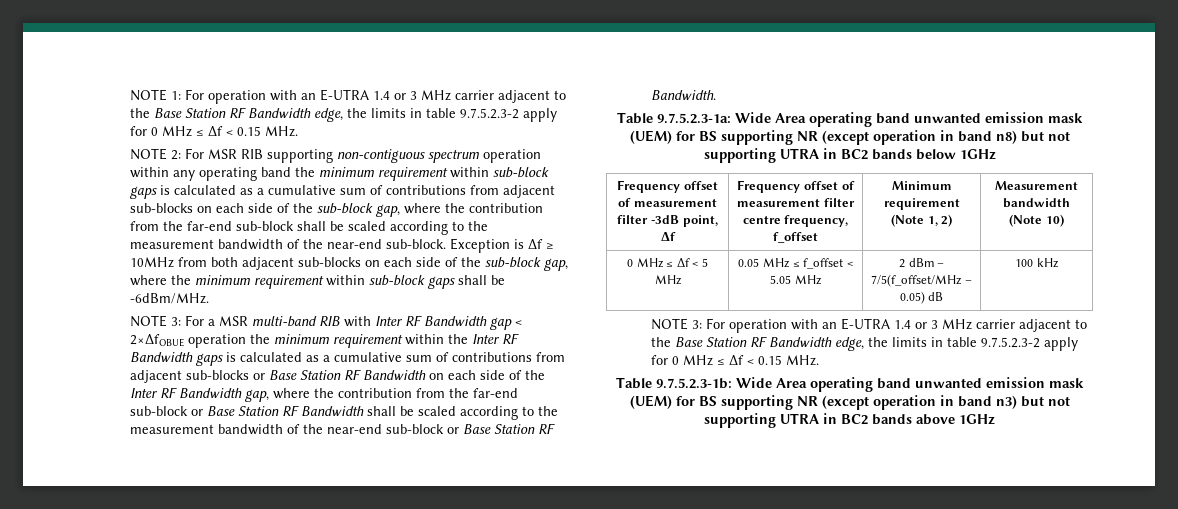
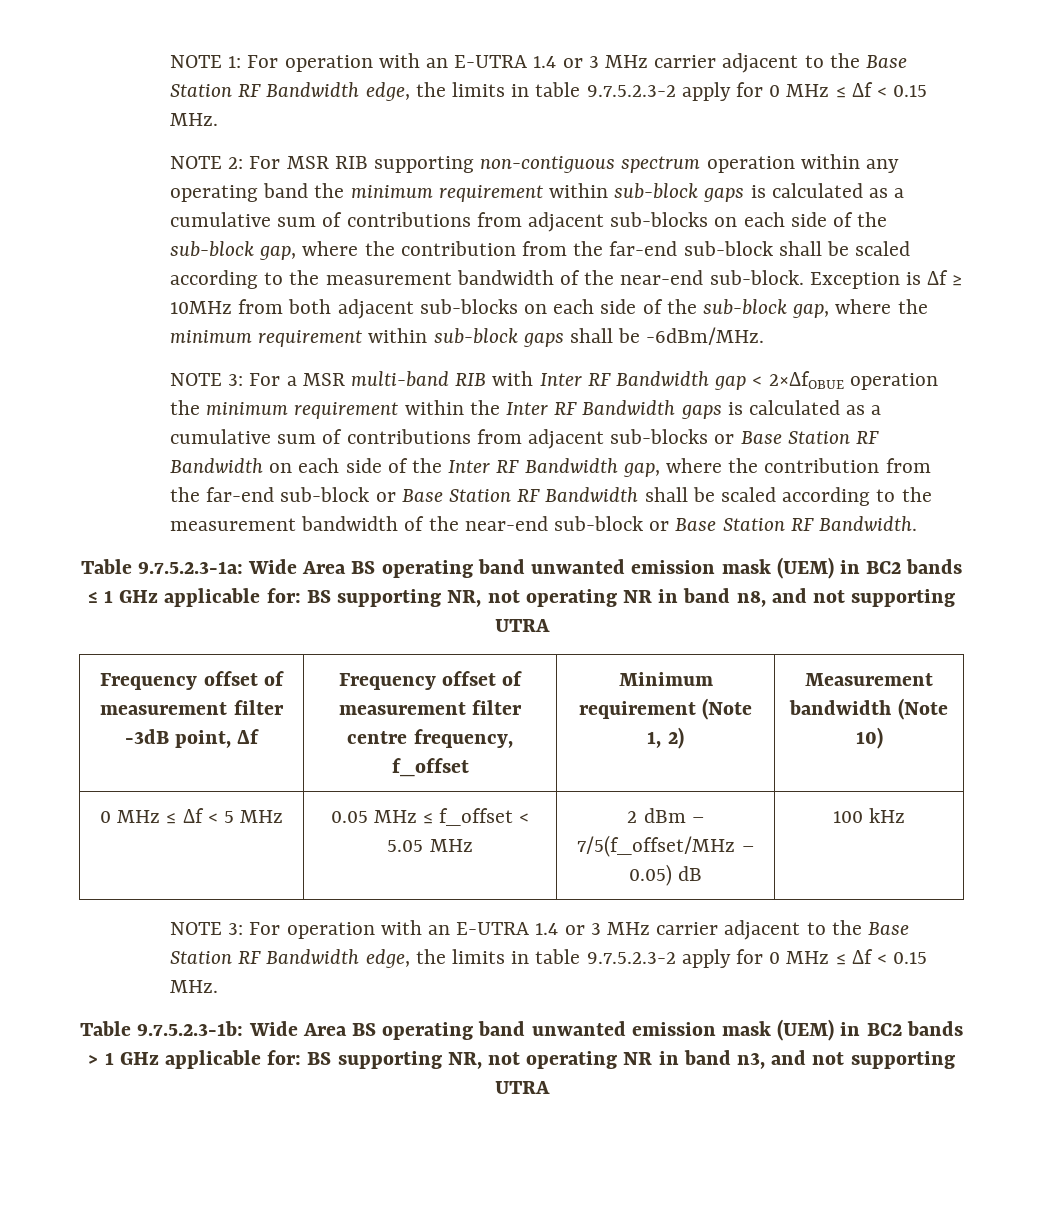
[809,112,1083,127] [629,130,1070,145] [703,148,996,163] operating band unwanted emission mask (UEM) for BS supporting NR (except operation in band n8) but not supporting UTRA in BC2 bands below 1GHz -> [351,557,963,579] [87,588,956,607] [494,619,550,632] BS operating band unwanted emission mask (UEM) in BC2 bands ≤ 1 GHz applicable for: BS supporting NR, not operating NR in band n8, and not supporting UTRA
[810,377,1084,392] [629,395,1070,410] [704,413,995,428] operating band unwanted emission mask (UEM) for BS supporting NR (except operation in band n3) but not supporting UTRA in BC2 bands above 1GHz -> [351,1019,963,1041] [88,1050,955,1069] [494,1081,550,1094] BS operating band unwanted emission mask (UEM) in BC2 bands > 1 GHz applicable for: BS supporting NR, not operating NR in band n3, and not supporting UTRA

